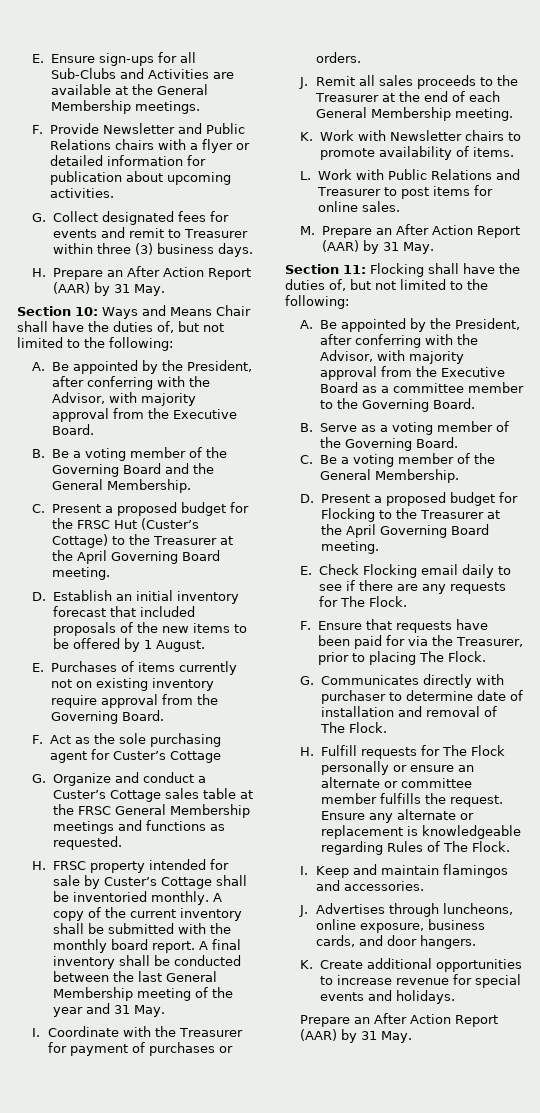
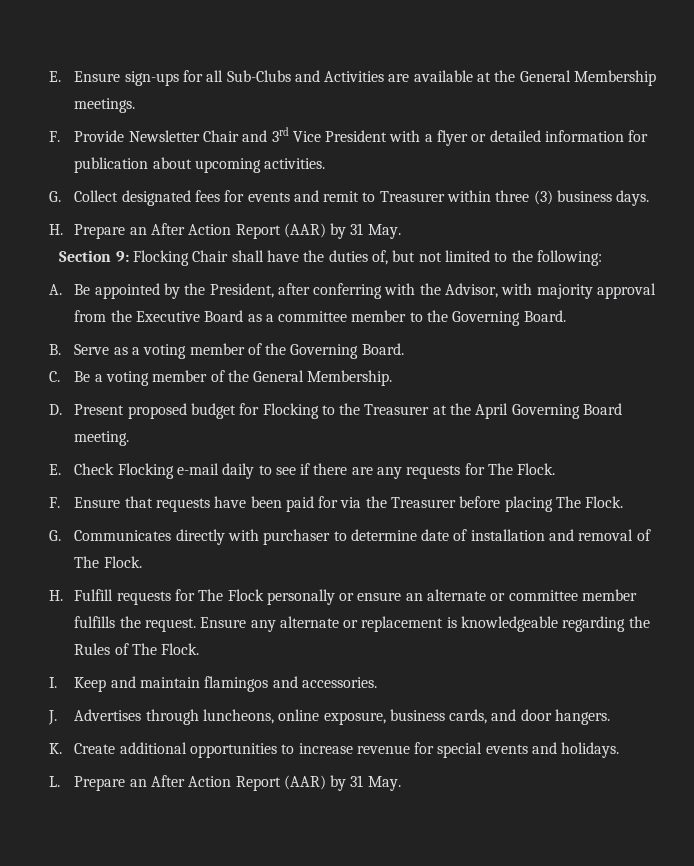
[177,123,245,134] [49,139,154,150] and Public Relations chairs -> [202,127,388,142] Chair and 3rd Vice President
[75,305,212,319] 10: Ways and Means -> [115,250,190,266] 9: Flocking
[32,360,252,374] [51,376,210,390] [51,392,196,406] [51,408,237,422] [51,424,94,435] [32,447,227,461] [51,463,214,477] [51,479,191,493] [32,502,249,516] [51,518,199,530] [51,534,233,548] [51,550,220,564] [51,567,110,580] [32,590,239,604] [52,606,195,617] [52,622,247,636] [52,638,205,652] [32,661,237,675] [50,678,214,691] [50,694,218,708] [50,710,164,724] [32,733,221,747] [49,749,221,763] [32,772,206,786] [52,788,253,802] [52,804,250,818] [52,820,225,834] [52,836,122,850] [32,859,229,873] [52,875,247,889] [52,891,222,905] [52,907,242,921] [52,923,231,934] [52,939,241,953] [52,955,241,969] [52,971,217,982] [52,987,233,1001] [52,1003,165,1017] [32,1026,243,1037] [47,1042,233,1056] [315,52,361,63] [299,75,518,89] [314,91,500,102] [315,107,513,121] [300,130,521,141] [319,146,514,160] [300,169,520,180] [316,185,493,199] [317,201,400,212] [300,224,520,238] [321,240,434,254] [285,263,520,277] [285,279,488,291] [285,295,349,309] // A. Be appointed by the President, after conferring with the Advisor, with majority approval from the Executive Board. // B. Be a voting member of the Governing Board and the General Membership. // C. Present a proposed budget for the FRSC Hut (Custer’s Cottage) to the Treasurer at the April Governing Board meeting. // D. Establish an initial inventory forecast that included proposals of the new items to be offered by 1 August. // E. Purchases of items currently not on existing inventory require approval from the Governing Board. // F. Act as the sole purchasing agent for Custer’s Cottage // G. Organize and conduct a Custer’s Cottage sales table at the FRSC General Membership meetings and functions as requested. // H. FRSC property intended for sale by Custer’s Cottage shall be inventoried monthly. A copy of the current inventory shall be submitted with the monthly board report. A final inventory shall be conducted between the last General Membership meeting of the year and 31 May. // I. Coordinate with the Treasurer for payment of purchases or orders. // J. Remit all sales proceeds to the Treasurer at the end of each General Membership meeting. // K. Work with Newsletter chairs to promote availability of items. // L. Work with Public Relations and Treasurer to post items for online sales. // M. Prepare an After Action Report (AAR) by 31 May. // Section 11: Flocking shall have the duties of, but not limited to the following: -> (602, 258) none
[373,496,382,503] a -> (125, 409) none
[420,564,458,575] email -> [176,463,219,475] e-mail
[455,637,523,647] [317,652,365,665] Treasurer, prior to -> [391,496,501,508] Treasurer before
(383, 848) none -> [628,616,650,628] the
(455, 997) none -> [49,776,61,787] L.

